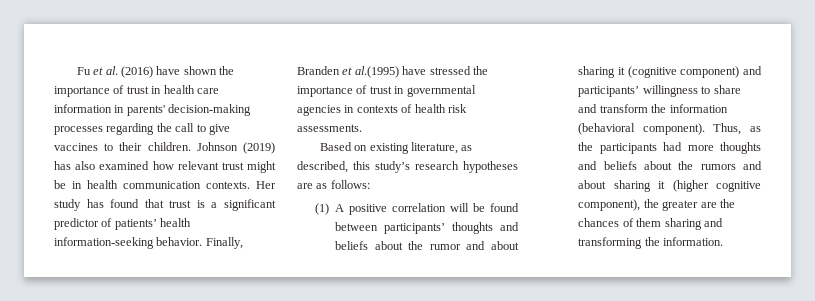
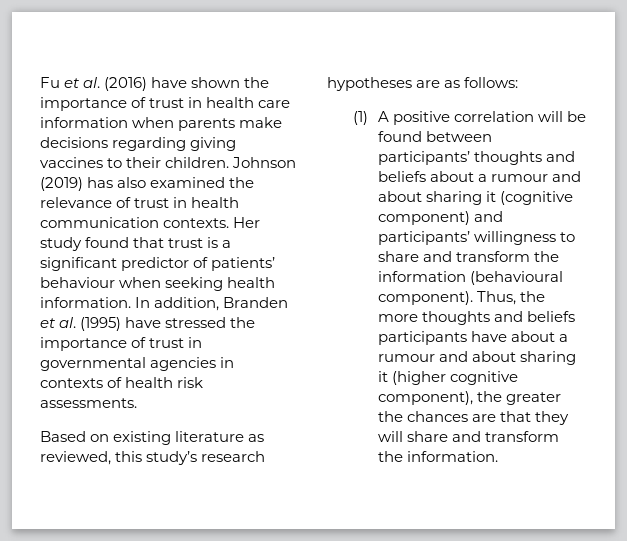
[114,104,252,116] [54,123,230,135] in parents' decision-making processes regarding the call to give -> [132,117,283,131] [40,137,237,151] when parents make decisions regarding giving
[152,161,276,173] [54,180,66,189] how relevant trust might be -> [229,177,255,188] [40,197,170,208] the relevance of trust
[86,199,104,208] has -> (82, 244) none
[160,218,192,227] [54,237,243,249] [297,66,399,78] health information-seeking behavior. Finally, Branden et al.(1995) -> [40,277,276,291] [40,297,289,311] [40,317,122,331] behaviour when seeking health information. In addition, Branden et al. (1995)
[410,142,473,154] [297,161,348,173] literature, as described, -> [175,431,265,442] [40,451,111,465] literature as reviewed,
[408,241,461,250] the rumor -> [478,174,549,182] a rumour
[578,123,636,135] (behavioral -> [470,271,564,285] (behavioural
[750,126,761,132] [578,142,761,154] [578,161,736,170] as the participants had more thoughts and beliefs about the rumors -> [520,291,546,302] [378,311,576,325] [378,331,569,345] [378,354,436,362] the more thoughts and beliefs participants have about a rumour
[700,202,717,208] are -> (562, 398) none
[622,218,723,230] [578,237,643,249] of them sharing and transforming -> [472,411,570,425] [378,431,560,442] are that they will share and transform

